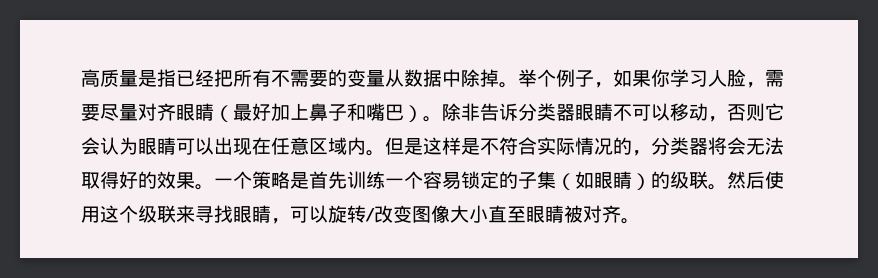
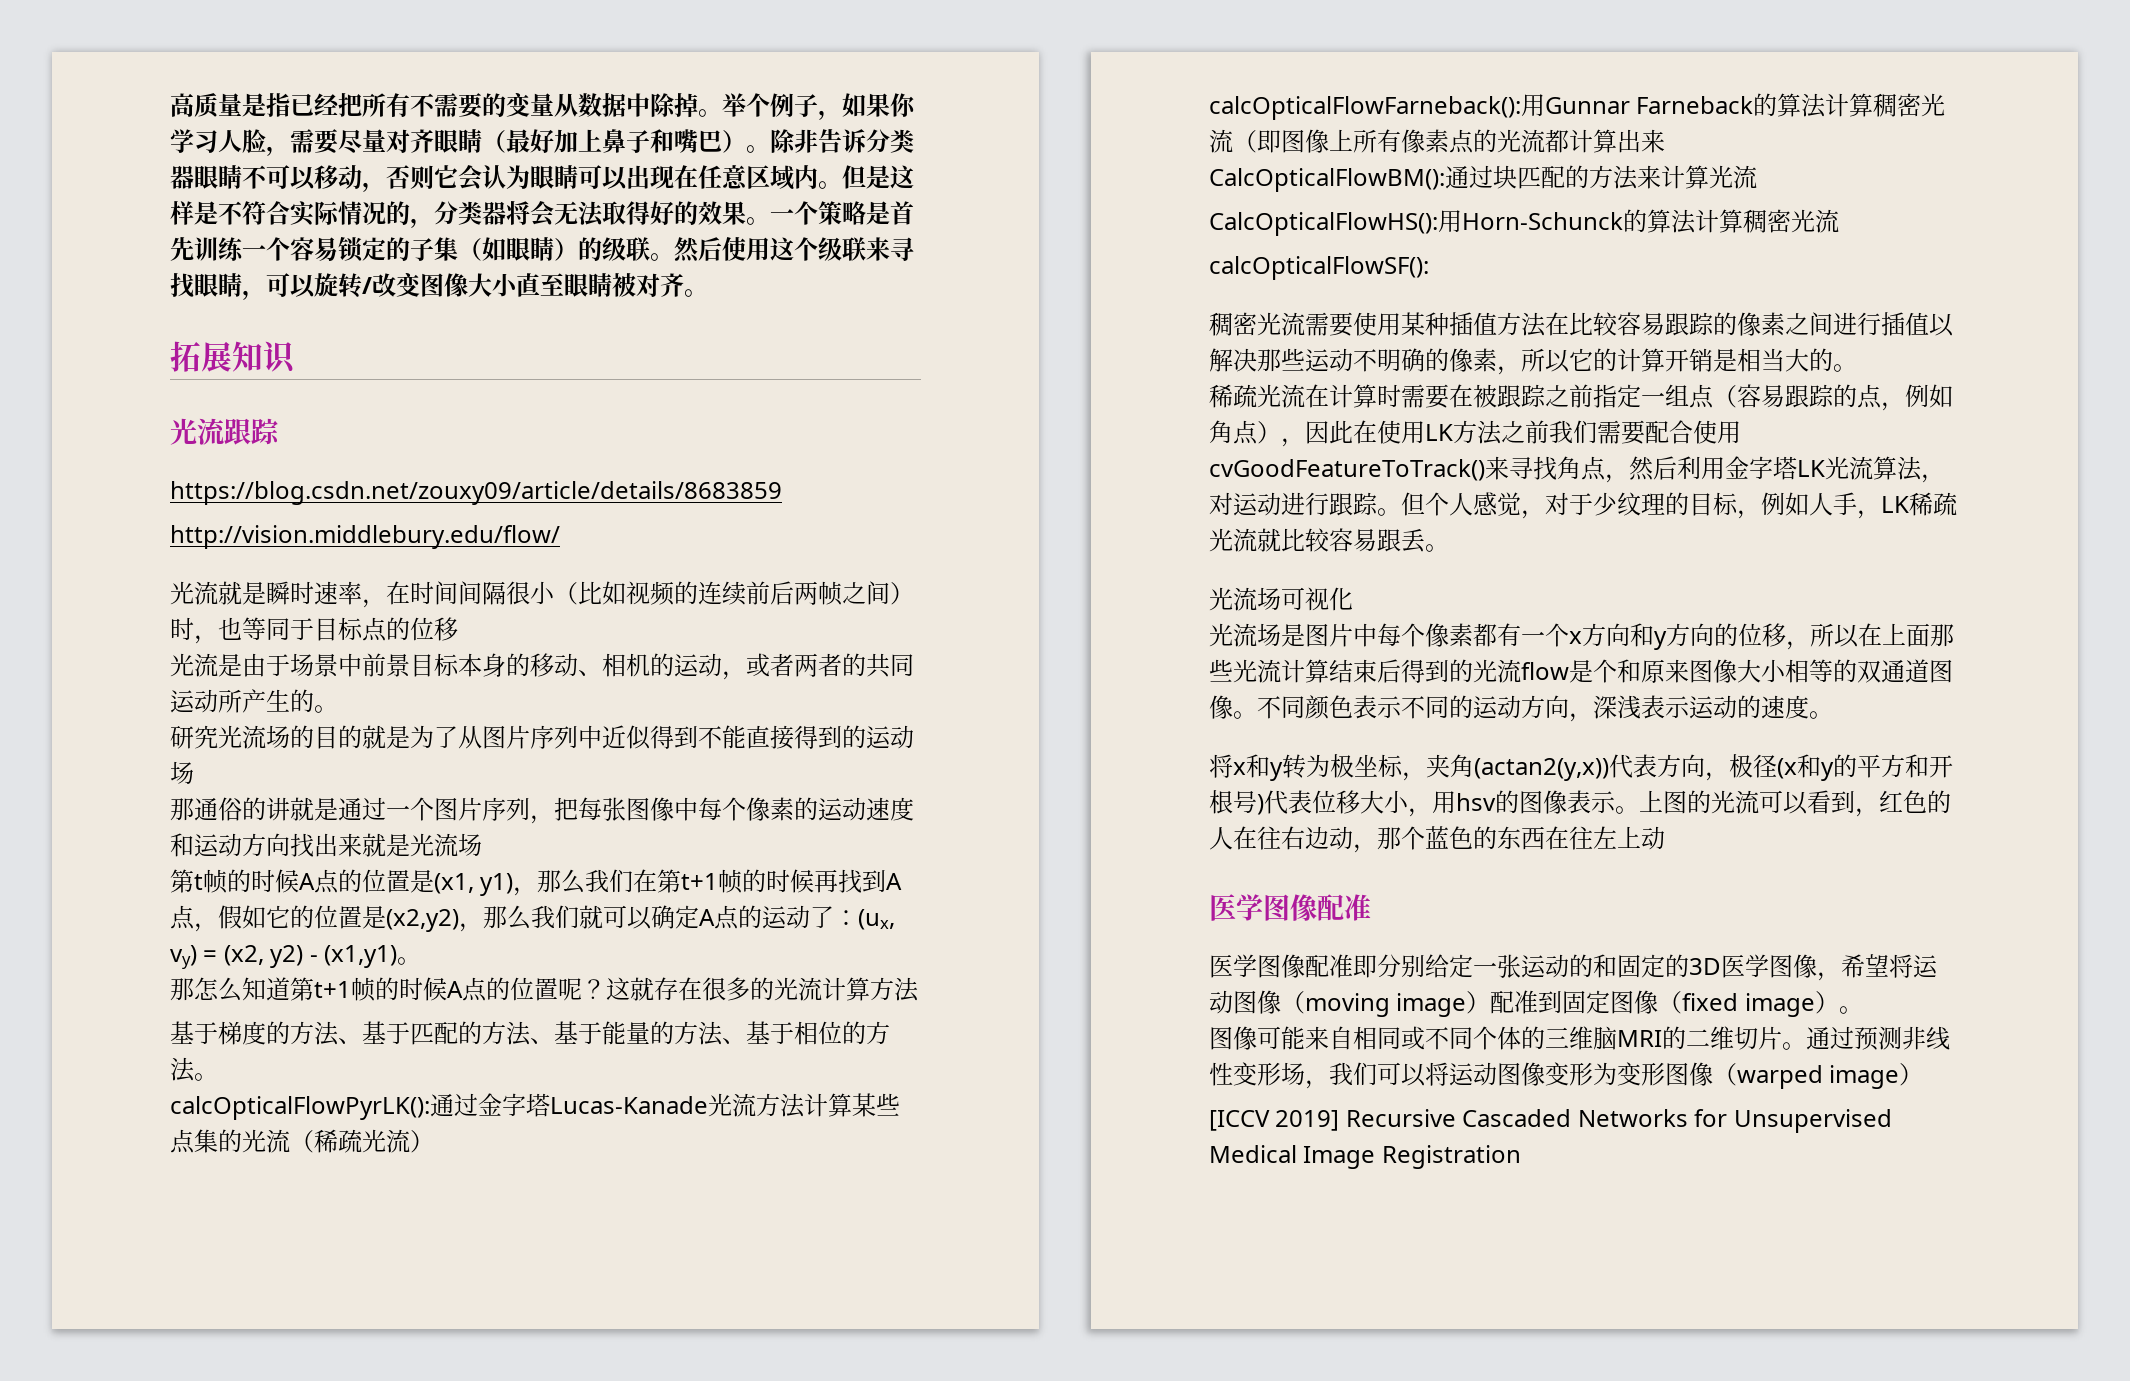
(640, 221) none -> [170,341,296,374] [170,418,280,445] [170,481,782,505] [170,525,560,549] [170,581,914,608] [170,617,458,644] [170,653,914,680] [170,689,338,713] [170,725,914,750] [170,761,194,784] [170,797,914,824] [170,833,482,857] [170,869,903,896] [170,905,895,932] [170,945,422,969] [170,977,919,1002] [170,1021,890,1046] [170,1057,218,1082] [170,1093,900,1120] [170,1129,434,1154] [1209,93,1946,120] [1209,129,1665,154] [1209,165,1757,192] [1209,209,1839,236] [1209,256,1429,280] [1209,312,1954,337] [1209,348,1857,375] [1209,384,1953,411] [1209,420,1741,447] [1209,456,1945,483] [1209,492,1958,519] [1209,528,1449,553] [1209,587,1353,611] [1209,623,1954,650] [1209,659,1953,683] [1209,695,1833,722] [1209,754,1953,781] [1209,790,1951,817] [1209,826,1665,853] [1209,894,1371,921] [1209,954,1938,981] [1209,990,1863,1017] [1209,1026,1950,1051] [1209,1062,1924,1089] [1209,1109,1892,1133] [1209,1145,1521,1169] // 拓展知识 // 光流跟踪 // https://blog.csdn.net/zouxy09/article/details/8683859 // http://vision.middlebury.edu/flow/ // 光流就是瞬时速率，在时间间隔很小（比如视频的连续前后两帧之间）时，也等同于目标点的位移 // 光流是由于场景中前景目标本身的移动、相机的运动，或者两者的共同运动所产生的。 // 研究光流场的目的就是为了从图片序列中近似得到不能直接得到的运动场 // 那通俗的讲就是通过一个图片序列，把每张图像中每个像素的运动速度和运动方向找出来就是光流场 // 第t帧的时候A点的位置是(x1, y1)，那么我们在第t+1帧的时候再找到A点，假如它的位置是(x2,y2)，那么我们就可以确定A点的运动了：(ux, vy) = (x2, y2) - (x1,y1)。 // 那怎么知道第t+1帧的时候A点的位置呢？这就存在很多的光流计算方法 // 基于梯度的方法、基于匹配的方法、基于能量的方法、基于相位的方法。 // calcOpticalFlowPyrLK():通过金字塔Lucas-Kanade光流方法计算某些点集的光流（稀疏光流） // calcOpticalFlowFarneback():用Gunnar Farneback的算法计算稠密光流（即图像上所有像素点的光流都计算出来 // CalcOpticalFlowBM():通过块匹配的方法来计算光流 // CalcOpticalFlowHS():用Horn-Schunck的算法计算稠密光流 // calcOpticalFlowSF(): // 稠密光流需要使用某种插值方法在比较容易跟踪的像素之间进行插值以解决那些运动不明确的像素，所以它的计算开销是相当大的。 // 稀疏光流在计算时需要在被跟踪之前指定一组点（容易跟踪的点，例如角点），因此在使用LK方法之前我们需要配合使用cvGoodFeatureToTrack()来寻找角点，然后利用金字塔LK光流算法，对运动进行跟踪。但个人感觉，对于少纹理的目标，例如人手，LK稀疏光流就比较容易跟丢。 // 光流场可视化 // 光流场是图片中每个像素都有一个x方向和y方向的位移，所以在上面那些光流计算结束后得到的光流flow是个和原来图像大小相等的双通道图像。不同颜色表示不同的运动方向，深浅表示运动的速度。 // 将x和y转为极坐标，夹角(actan2(y,x))代表方向，极径(x和y的平方和开根号)代表位移大小，用hsv的图像表示。上图的光流可以看到，红色的人在往右边动，那个蓝色的东西在往左上动 // 医学图像配准 // 医学图像配准即分别给定一张运动的和固定的3D医学图像，希望将运动图像（moving image）配准到固定图像（fixed image）。 // 图像可能来自相同或不同个体的三维脑MRI的二维切片。通过预测非线性变形场，我们可以将运动图像变形为变形图像（warped image） // [ICCV 2019] Recursive Cascaded Networks for Unsupervised Medical Image Registration

